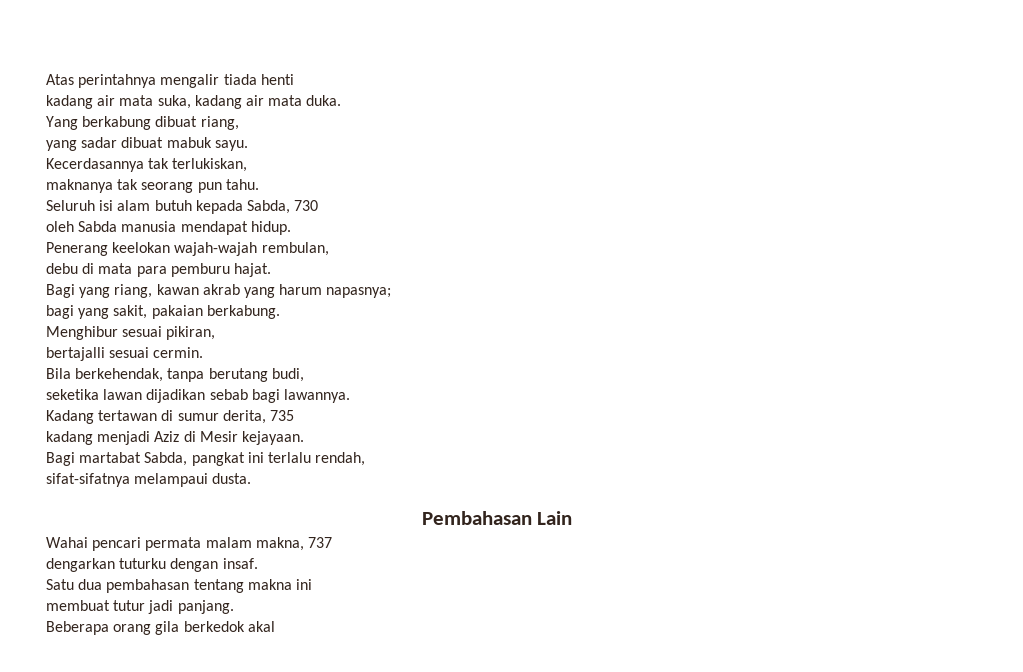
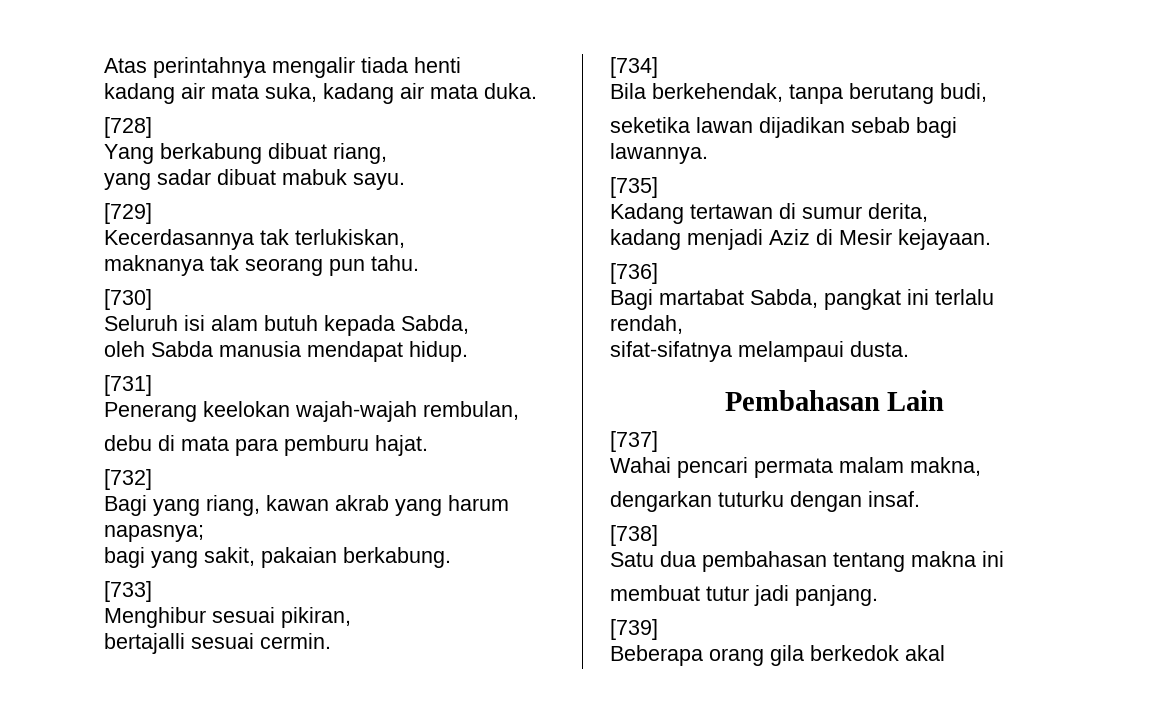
(342, 100) none -> [104,117,152,138] // [728]
(248, 145) none -> [104,203,152,224] // [729]
(259, 184) none -> [104,289,152,310] // [730]
[294,200,319,211] 730 -> (469, 324) none
(291, 228) none -> [104,375,152,396] // [731]
(271, 270) none -> [104,469,152,490] // [732]
(280, 312) none -> [104,581,152,602] // [733]
(204, 352) none -> [610,57,658,78] // [734]
(350, 396) none -> [610,177,658,198] // [735]
[269,410,294,421] 735 -> (928, 212) none
(304, 438) none -> [610,263,658,284] // [736]
(573, 518) none -> [610,431,658,452] // [737]
[307,537,332,548] 737 -> (981, 466) none
(258, 563) none -> [610,525,658,546] // [738]
(234, 607) none -> [610,619,658,640] // [739]

